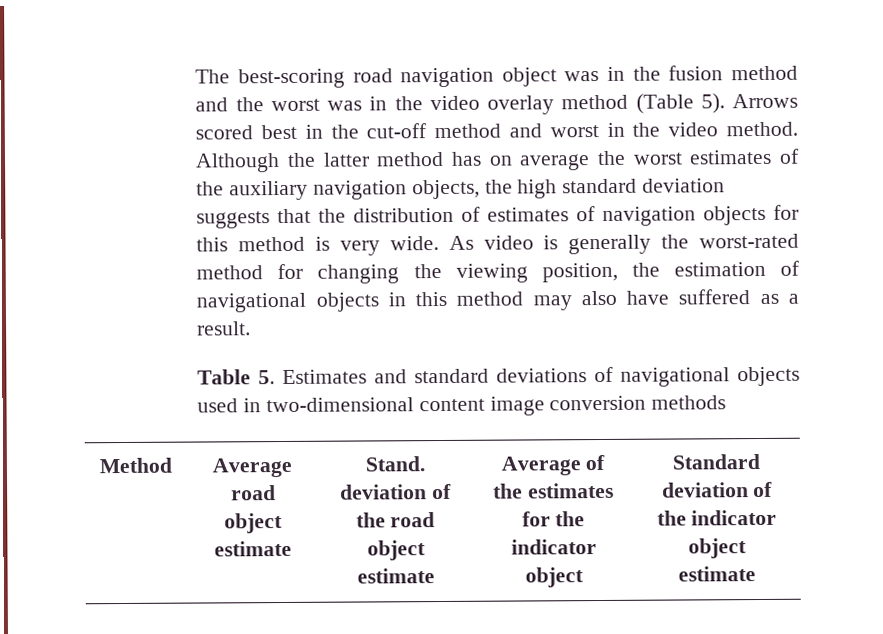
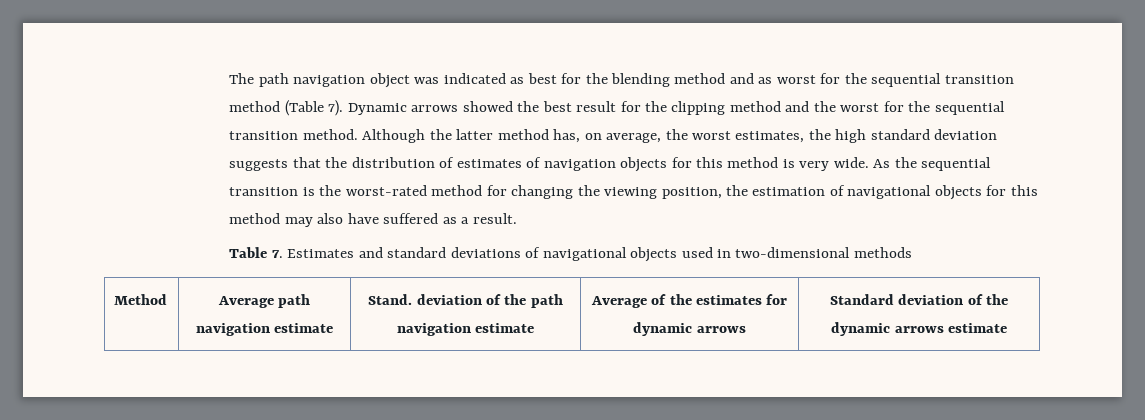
[237,68,393,89] best-scoring road -> [258,73,289,87] path
[607,65,799,81] [195,93,798,115] [195,122,719,140] in the fusion method and the worst was in the video overlay method (Table 5). Arrows scored best in the cut-off method and worst in the video -> [443,73,1014,87] [229,100,1005,116] [229,131,299,140] indicated as best for the blending method and as worst for the sequential transition method (Table 7). Dynamic arrows showed the best result for the clipping method and the worst for the sequential transition
[450,148,800,171] [196,179,480,201] has on average the worst estimates of the auxiliary navigation objects, -> [553,129,805,143] has, on average, the worst estimates,
[483,234,652,255] video is generally -> [894,157,992,171] [229,187,315,196] the sequential transition is
[387,292,406,307] in -> [986,185,1007,196] for
[258,370,276,385] 5. -> [271,250,283,258] 7.
[418,395,647,416] content image conversion -> (851, 252) none
[230,485,276,501] [224,513,283,534] road object -> [278,294,311,308] [195,323,270,336] path navigation
[390,512,436,528] [366,540,426,561] road object -> [530,294,563,308] [396,323,471,336] path navigation
[555,511,586,527] [510,539,597,555] [524,567,584,588] the indicator object -> [633,322,746,336] dynamic arrows
[691,509,778,526] [688,538,747,559] indicator object -> [831,322,944,336] dynamic arrows

